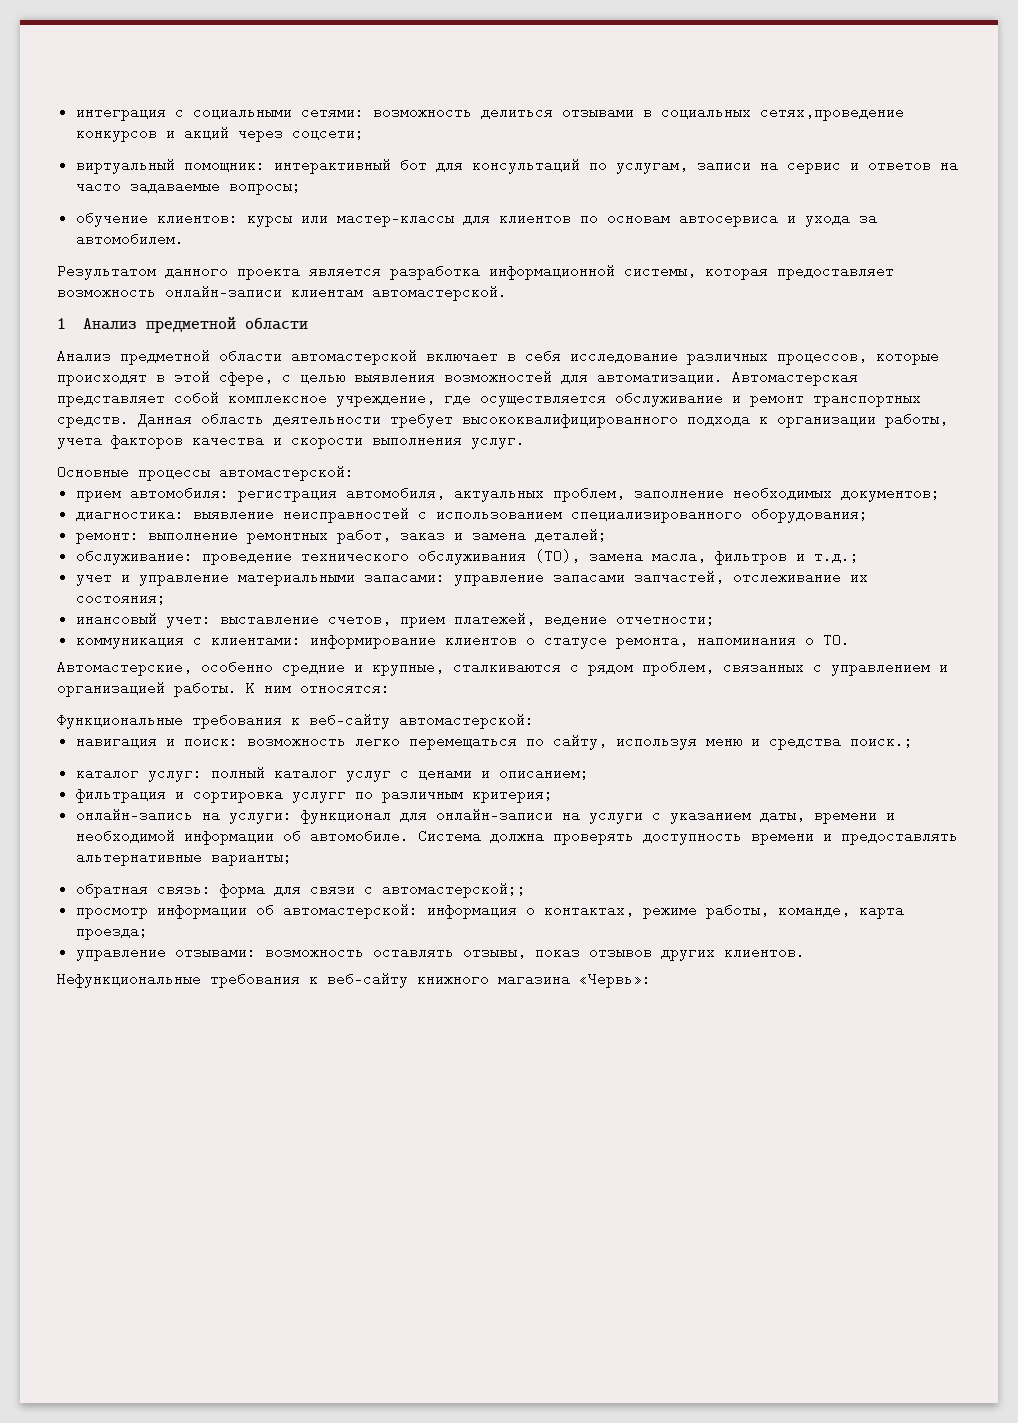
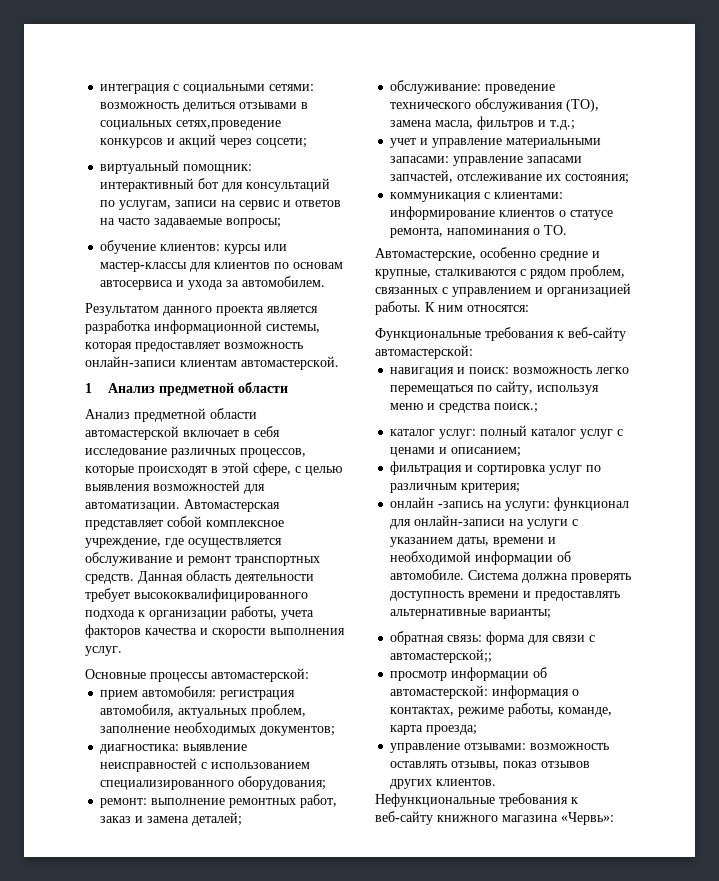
[75,610,715,628] // инансовый учет: выставление счетов, прием платежей, ведение отчетности; -> (630, 179) none
[291,785,346,803] услугг -> [549,465,583,475] услуг
[75,806,193,823] онлайн-запись -> [390,497,484,508] онлайн -запись

